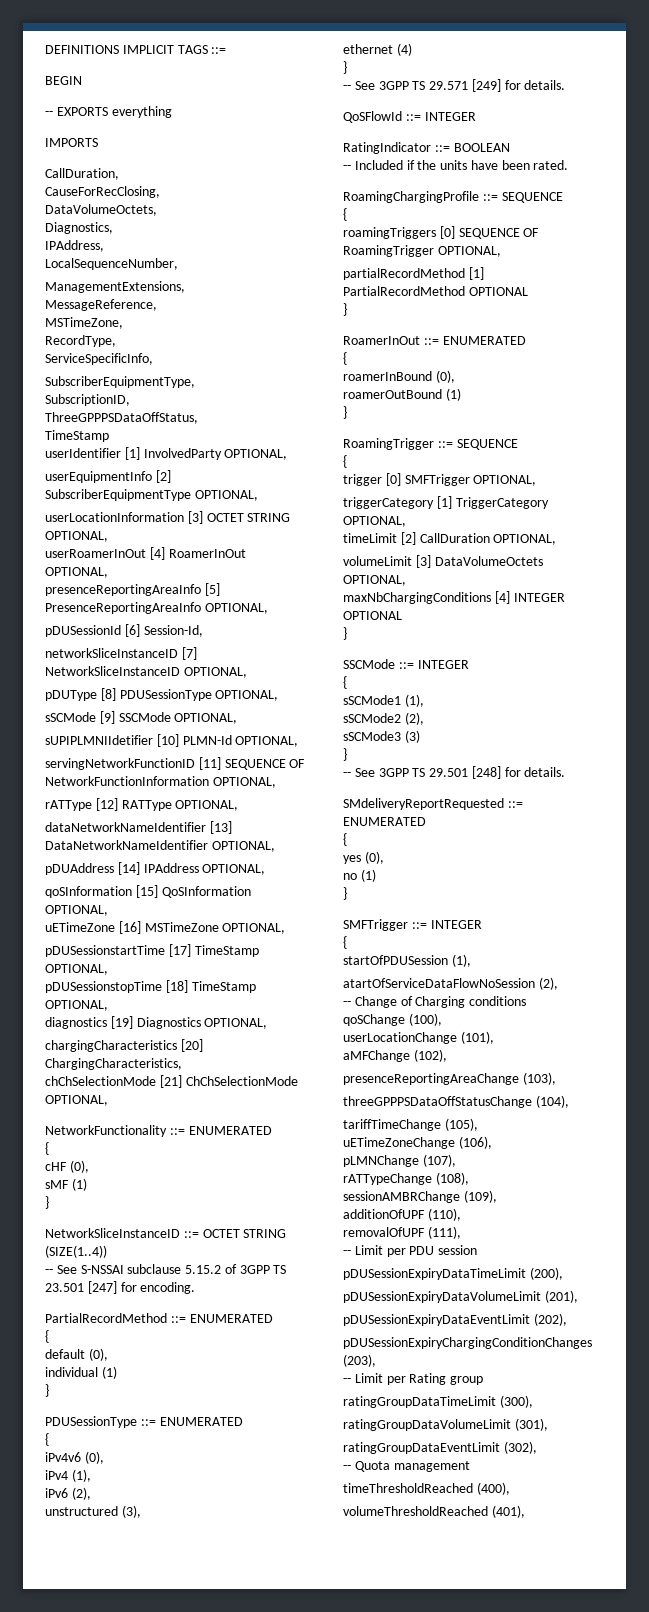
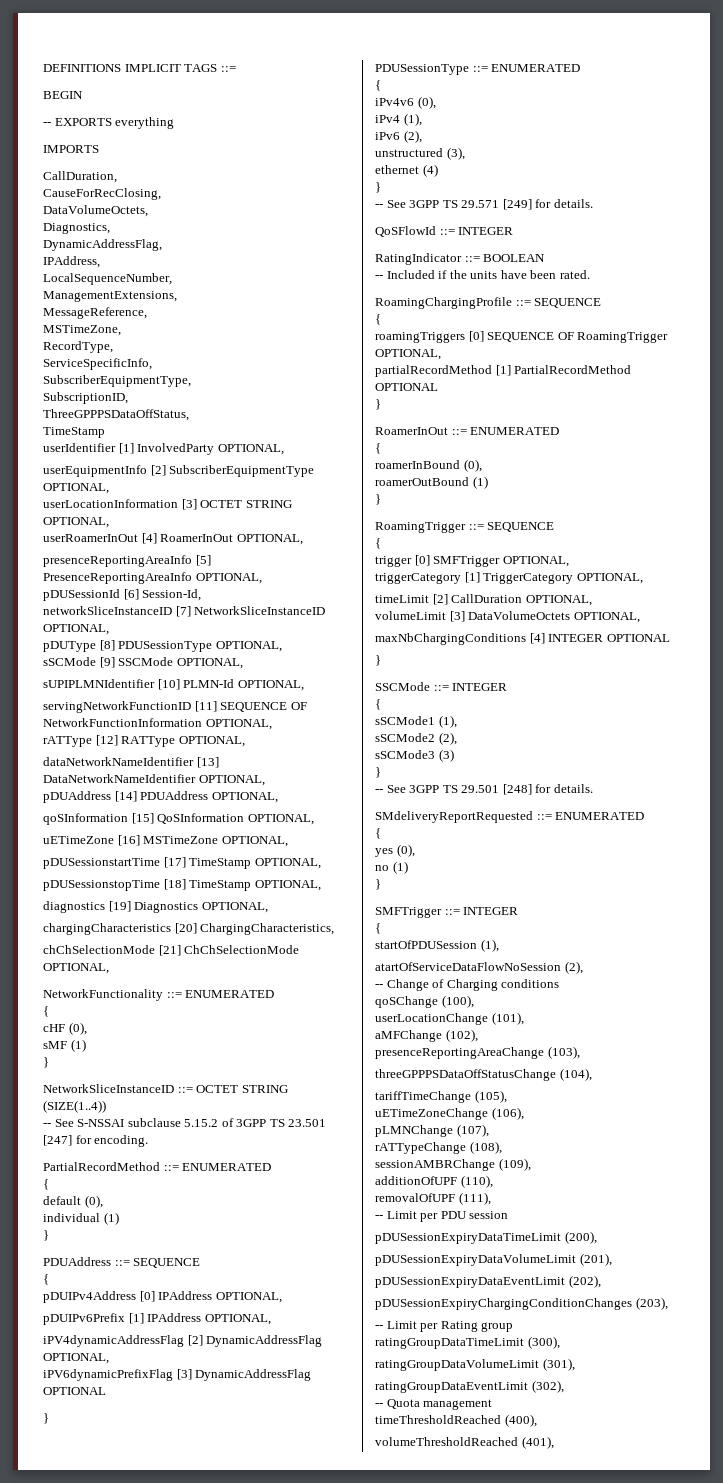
(113, 228) none -> [43,239,162,251] // DynamicAddressFlag,
[45,735,153,745] sUPIPLMNIIdetifier -> [43,679,155,688] sUPIPLMNIdentifier
[143,863,199,873] IPAddress -> [140,791,209,800] PDUAddress
(49, 1390) none -> [43,1257,201,1268] [43,1274,49,1285] [43,1291,282,1303] [43,1313,271,1325] [43,1335,323,1347] [43,1353,109,1364] [43,1369,312,1381] [43,1387,106,1395] [43,1413,49,1424] // PDUAddress ::= SEQUENCE // { // pDUIPv4Address [0] IPAddress OPTIONAL, // pDUIPv6Prefix [1] IPAddress OPTIONAL, // iPV4dynamicAddressFlag [2] DynamicAddressFlag OPTIONAL, // iPV6dynamicPrefixFlag [3] DynamicAddressFlag OPTIONAL // }

